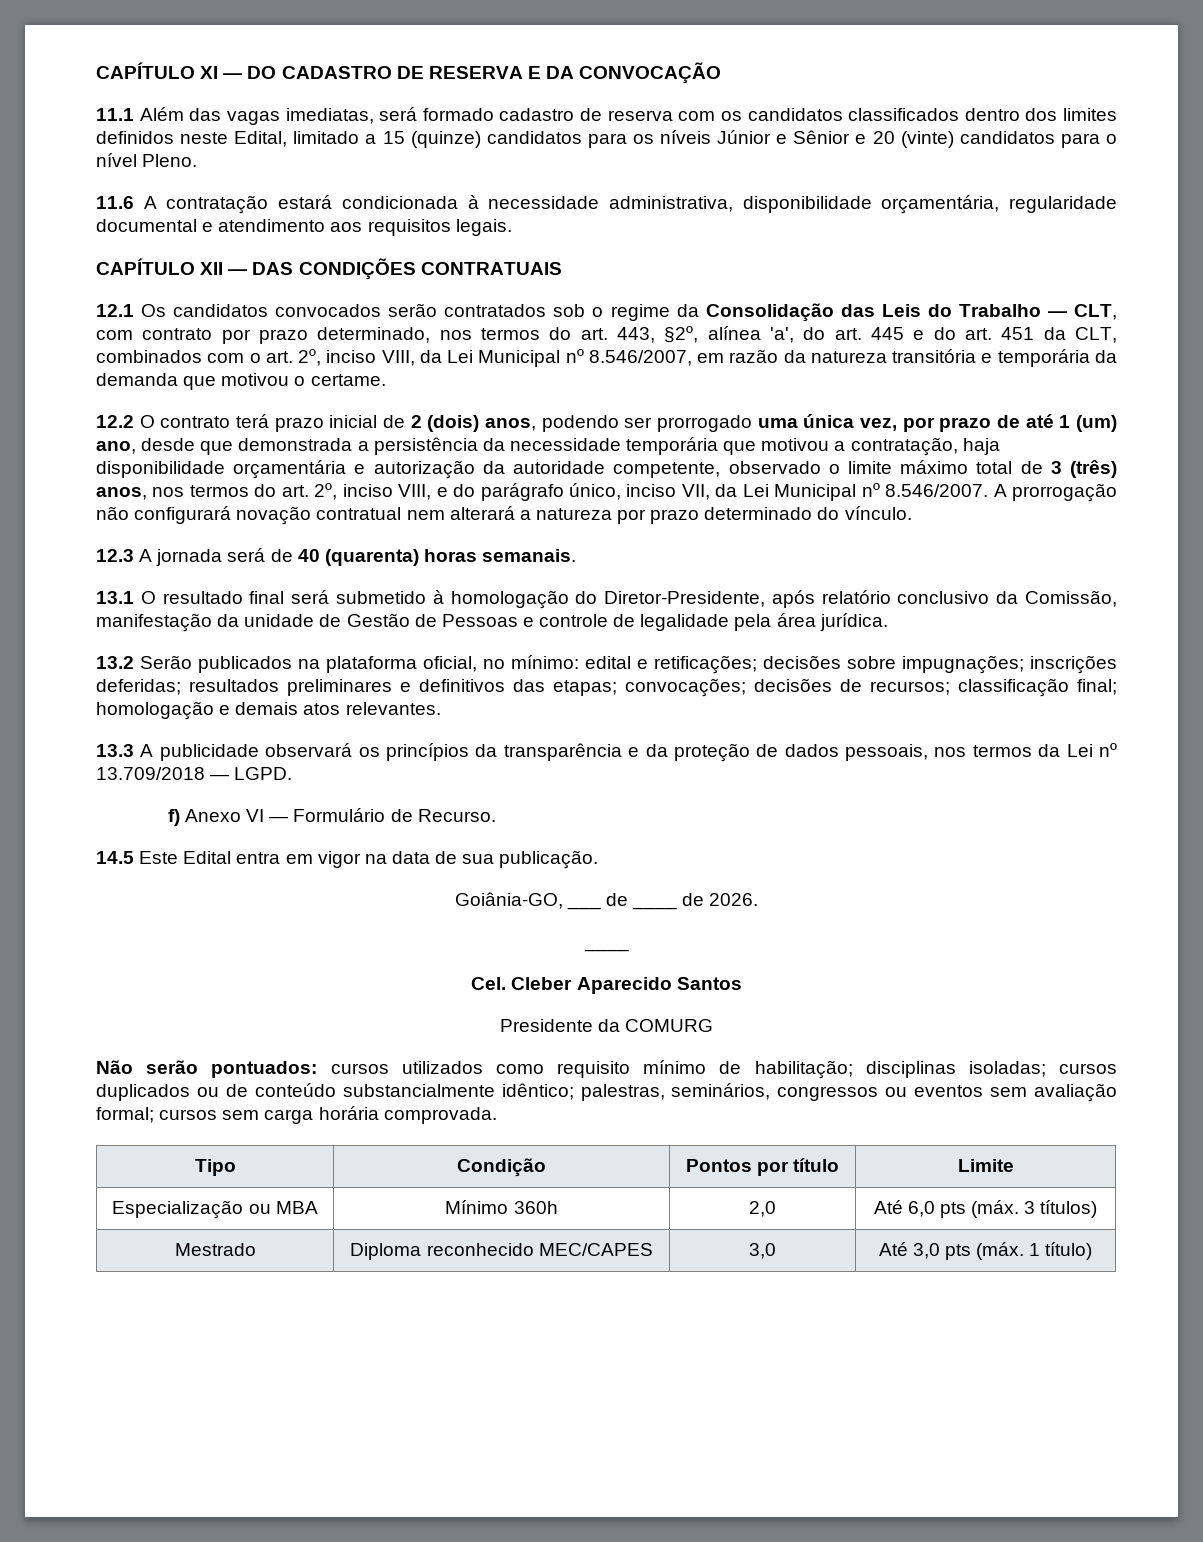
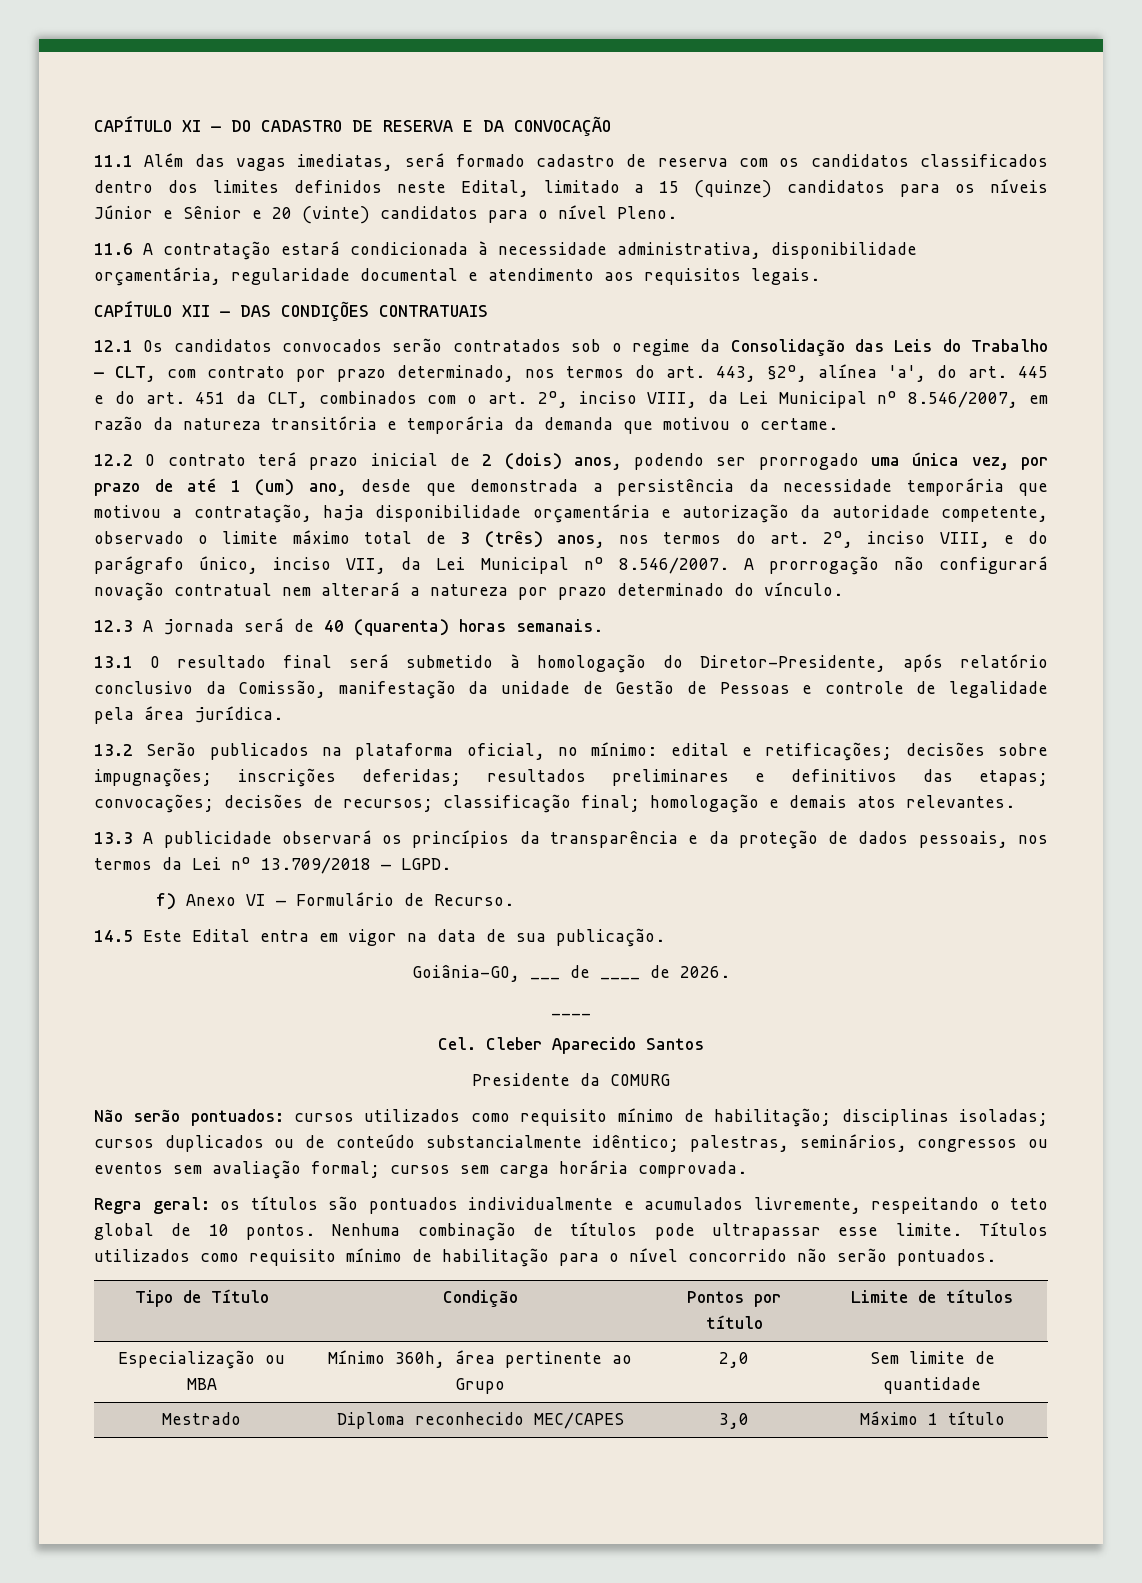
(497, 1115) none -> [94,1196,1048,1214] [94,1222,1048,1241] [94,1248,996,1267] // Regra geral: os títulos são pontuados individualmente e acumulados livremente, respeitando o teto global de 10 pontos. Nenhuma combinação de títulos pode ultrapassar esse limite. Títulos utilizados como requisito mínimo de habilitação para o nível concorrido não serão pontuados.
(236, 1167) none -> [182,1289,269,1303] de Título
(1014, 1165) none -> [918,1289,1014,1303] de títulos
[513,1201,558,1214] [749,1201,776,1217] [873,1200,1098,1218] 360h | 2,0 | Até 6,0 pts (máx. 3 títulos) -> [395,1350,632,1368] [455,1378,505,1394] [719,1352,750,1368] [869,1351,995,1364] [883,1377,982,1394] 360h, área pertinente ao Grupo | 2,0 | Sem limite de quantidade
[878,1242,1093,1260] Até 3,0 pts (máx. 1 título) -> [859,1411,1005,1425] Máximo 1 título

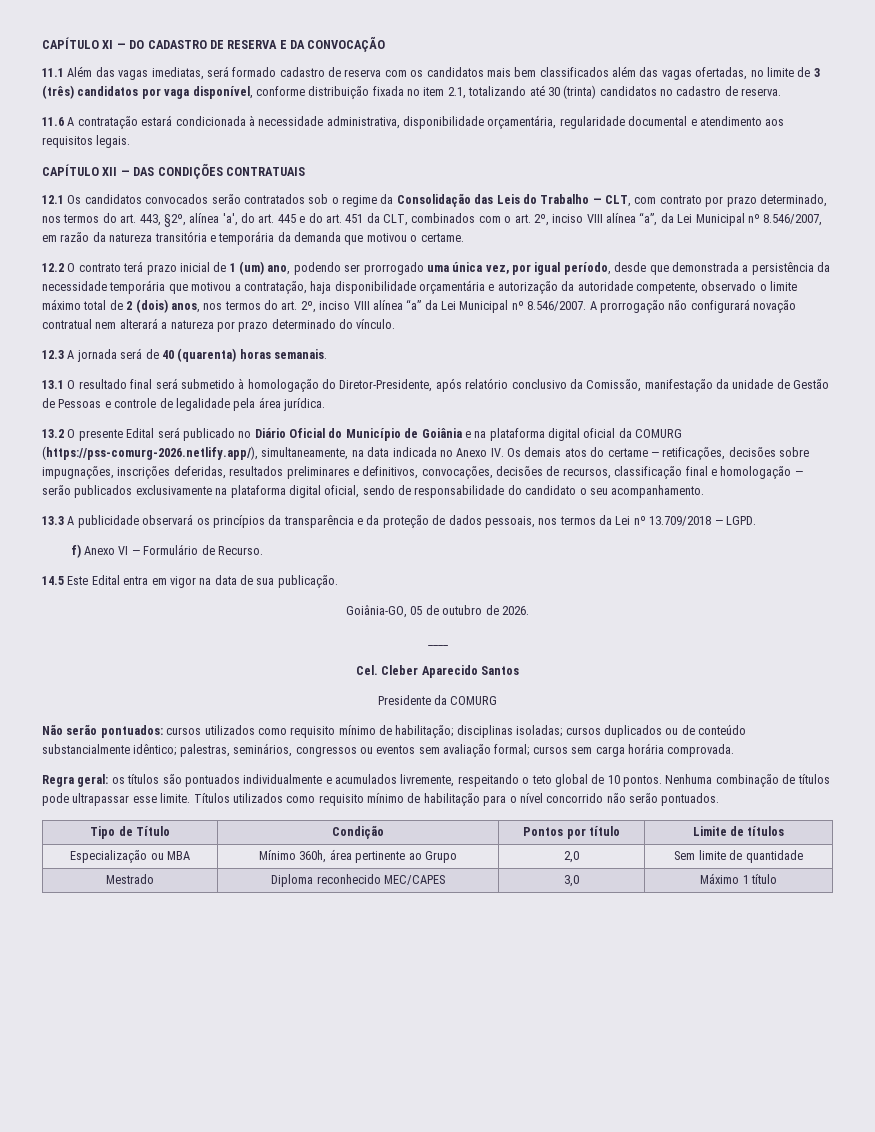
[919,154,1048,167] [94,179,1048,198] [94,205,677,224] classificados dentro dos limites definidos neste Edital, limitado a 15 (quinze) candidatos para os níveis Júnior e Sênior e 20 (vinte) candidatos para o nível Pleno. -> [486,66,820,80] [42,85,782,99] mais bem classificados além das vagas ofertadas, no limite de 3 (três) candidatos por vaga disponível, conforme distribuição fixada no item 2.1, totalizando até 30 (trinta) candidatos no cadastro de reserva.
[647,392,698,408] VIII, -> [586,212,658,226] VIII alínea “a”,
[482,453,622,470] 2 (dois) anos, -> [229,261,291,275] 1 (um) ano,
[94,478,347,496] prazo de até 1 (um) ano, -> [534,262,611,275] igual período,
[460,531,543,548] 3 (três) -> [126,299,168,313] 2 (dois)
[939,531,1048,548] [94,556,387,574] VIII, e do parágrafo único, inciso VII, -> [353,299,422,310] VIII alínea “a”
[146,742,1048,761] [94,768,1048,787] [94,794,1015,813] Serão publicados na plataforma oficial, no mínimo: edital e retificações; decisões sobre impugnações; inscrições deferidas; resultados preliminares e definitivos das etapas; convocações; decisões de recursos; classificação final; homologação e demais atos relevantes. -> [67,427,683,441] [42,446,809,460] [42,466,803,479] [42,485,705,498] O presente Edital será publicado no Diário Oficial do Município de Goiânia e na plataforma digital oficial da COMURG (https://pss-comurg-2026.netlify.app/), simultaneamente, na data indicada no Anexo IV. Os demais atos do certame — retificações, decisões sobre impugnações, inscrições deferidas, resultados preliminares e definitivos, convocações, decisões de recursos, classificação final e homologação — serão publicados exclusivamente na plataforma digital oficial, sendo de responsabilidade do candidato o seu acompanhamento.
[530,965,640,980] ___ de ____ -> [410,605,483,615] 05 de outubro

